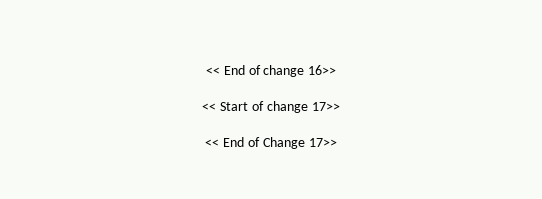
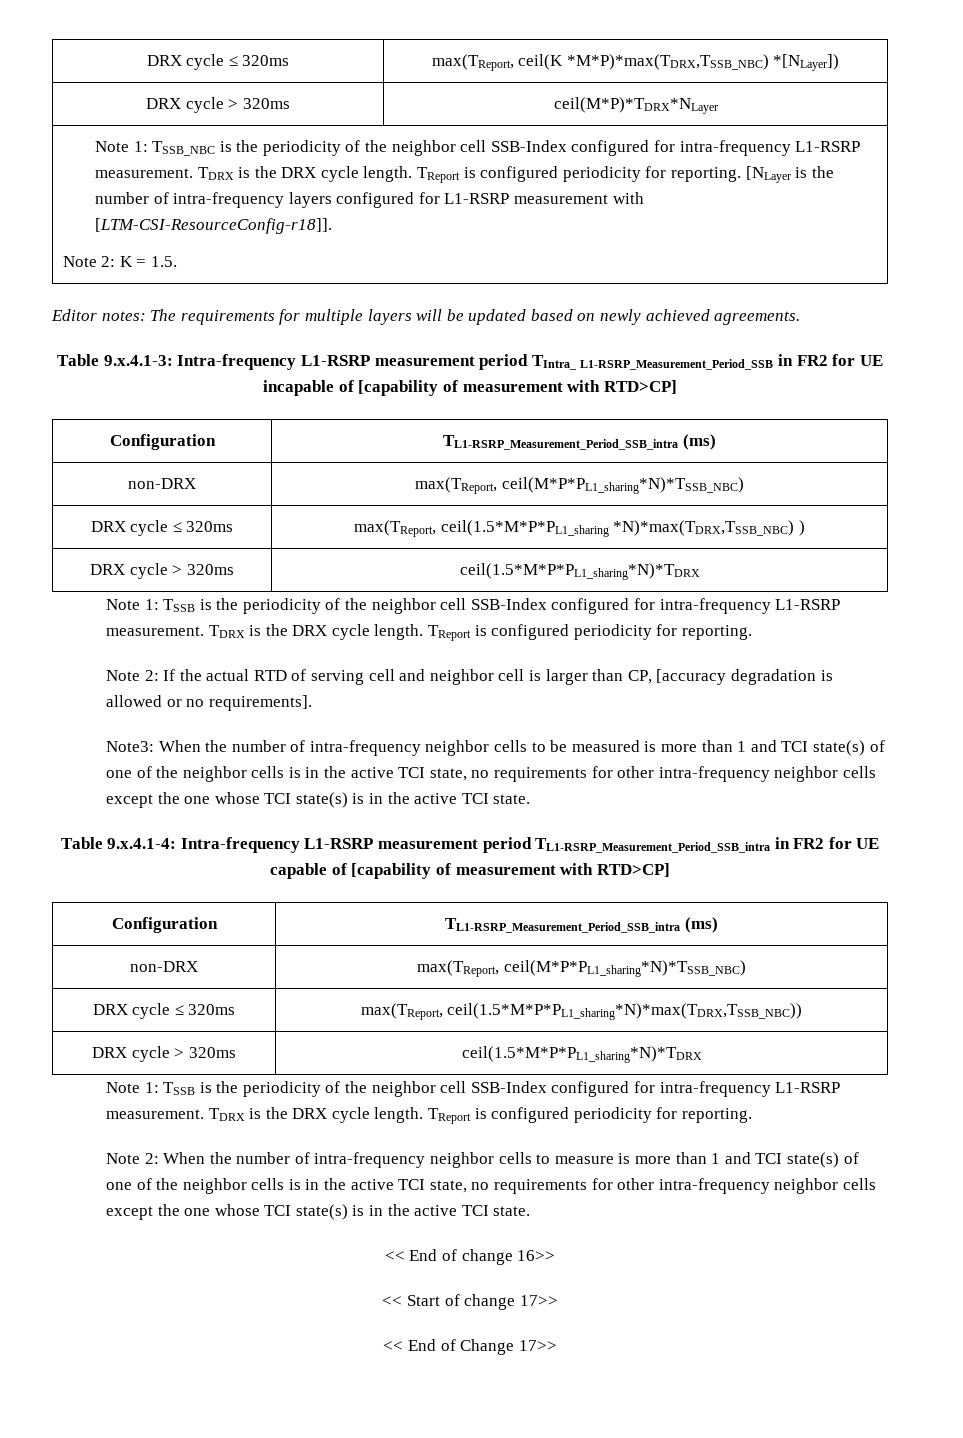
(205, 71) none -> [146,54,290,70] [431,54,840,71] [146,97,290,113] [553,97,718,114] [94,140,861,156] [94,166,834,183] [94,192,644,208] [94,218,332,234] [62,256,177,267] [51,309,801,325] [57,354,883,370] [263,380,677,396] [109,434,216,450] [443,434,716,450] [128,478,196,489] [415,477,744,494] [90,520,234,536] [354,520,805,537] [90,563,234,579] [459,563,700,580] [105,598,841,614] [105,624,753,641] [105,669,833,685] [105,695,312,711] [105,740,885,756] [105,766,876,782] [105,792,531,808] [60,837,880,853] [270,863,670,879] [111,917,218,933] [445,917,718,933] [130,961,198,972] [417,960,746,977] [92,1003,236,1019] [360,1003,803,1020] [92,1046,236,1062] [461,1046,702,1063] [105,1081,841,1097] [105,1107,753,1124] [105,1152,859,1168] [105,1178,876,1194] [105,1204,531,1220] DRX cycle ≤ 320ms | max(TReport, ceil(K *M*P)*max(TDRX,TSSB_NBC) *[NLayer]) // DRX cycle > 320ms | ceil(M*P)*TDRX*NLayer // Note 1: TSSB_NBC is the periodicity of the neighbor cell SSB-Index configured for intra-frequency L1-RSRP measurement. TDRX is the DRX cycle length. TReport is configured periodicity for reporting. [NLayer is the number of intra-frequency layers configured for L1-RSRP measurement with [LTM-CSI-ResourceConfig-r18]]. // Note 2: K = 1.5. // Editor notes: The requirements for multiple layers will be updated based on newly achieved agreements. // Table 9.x.4.1-3: Intra-frequency L1-RSRP measurement period TIntra_ L1-RSRP_Measurement_Period_SSB in FR2 for UE incapable of [capability of measurement with RTD>CP] // Configuration | TL1-RSRP_Measurement_Period_SSB_intra (ms) // non-DRX | max(TReport, ceil(M*P*PL1_sharing*N)*TSSB_NBC) // DRX cycle ≤ 320ms | max(TReport, ceil(1.5*M*P*PL1_sharing *N)*max(TDRX,TSSB_NBC) ) // DRX cycle > 320ms | ceil(1.5*M*P*PL1_sharing*N)*TDRX // Note 1: TSSB is the periodicity of the neighbor cell SSB-Index configured for intra-frequency L1-RSRP measurement. TDRX is the DRX cycle length. TReport is configured periodicity for reporting. // Note 2: If the actual RTD of serving cell and neighbor cell is larger than CP, [accuracy degradation is allowed or no requirements]. // Note3: When the number of intra-frequency neighbor cells to be measured is more than 1 and TCI state(s) of one of the neighbor cells is in the active TCI state, no requirements for other intra-frequency neighbor cells except the one whose TCI state(s) is in the active TCI state. // Table 9.x.4.1-4: Intra-frequency L1-RSRP measurement period TL1-RSRP_Measurement_Period_SSB_intra in FR2 for UE capable of [capability of measurement with RTD>CP] // Configuration | TL1-RSRP_Measurement_Period_SSB_intra (ms) // non-DRX | max(TReport, ceil(M*P*PL1_sharing*N)*TSSB_NBC) // DRX cycle ≤ 320ms | max(TReport, ceil(1.5*M*P*PL1_sharing*N)*max(TDRX,TSSB_NBC)) // DRX cycle > 320ms | ceil(1.5*M*P*PL1_sharing*N)*TDRX // Note 1: TSSB is the periodicity of the neighbor cell SSB-Index configured for intra-frequency L1-RSRP measurement. TDRX is the DRX cycle length. TReport is configured periodicity for reporting. // Note 2: When the number of intra-frequency neighbor cells to measure is more than 1 and TCI state(s) of one of the neighbor cells is in the active TCI state, no requirements for other intra-frequency neighbor cells except the one whose TCI state(s) is in the active TCI state. //

